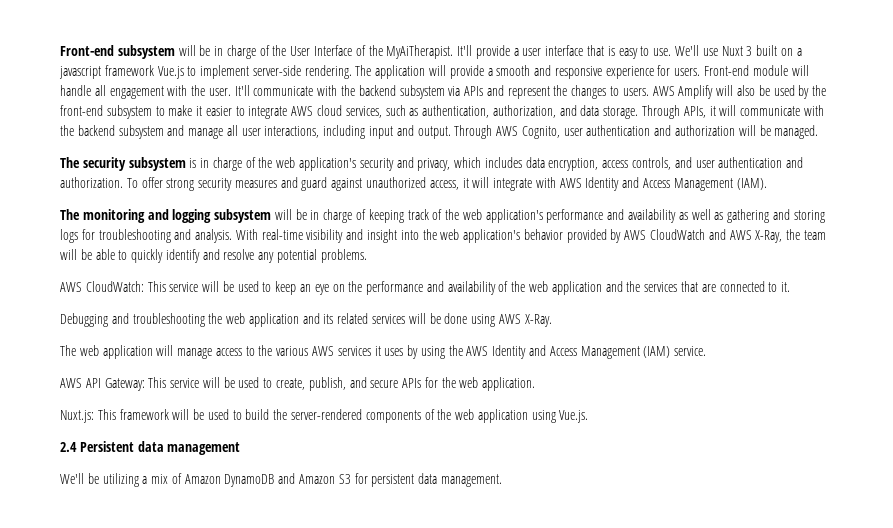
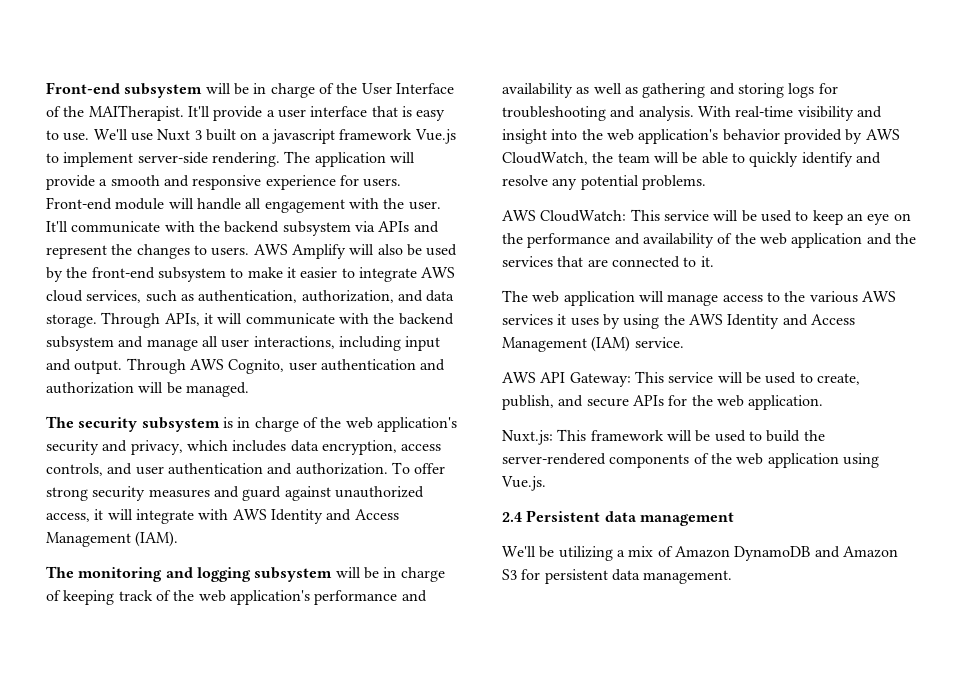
[386,45,454,59] MyAiTherapist. -> [88,105,184,121] MAITherapist.
[650,229,783,243] CloudWatch and AWS X-Ray, -> [502,152,588,165] CloudWatch,
[60,313,552,327] // Debugging and troubleshooting the web application and its related services will be done using AWS X-Ray. -> (714, 261) none

